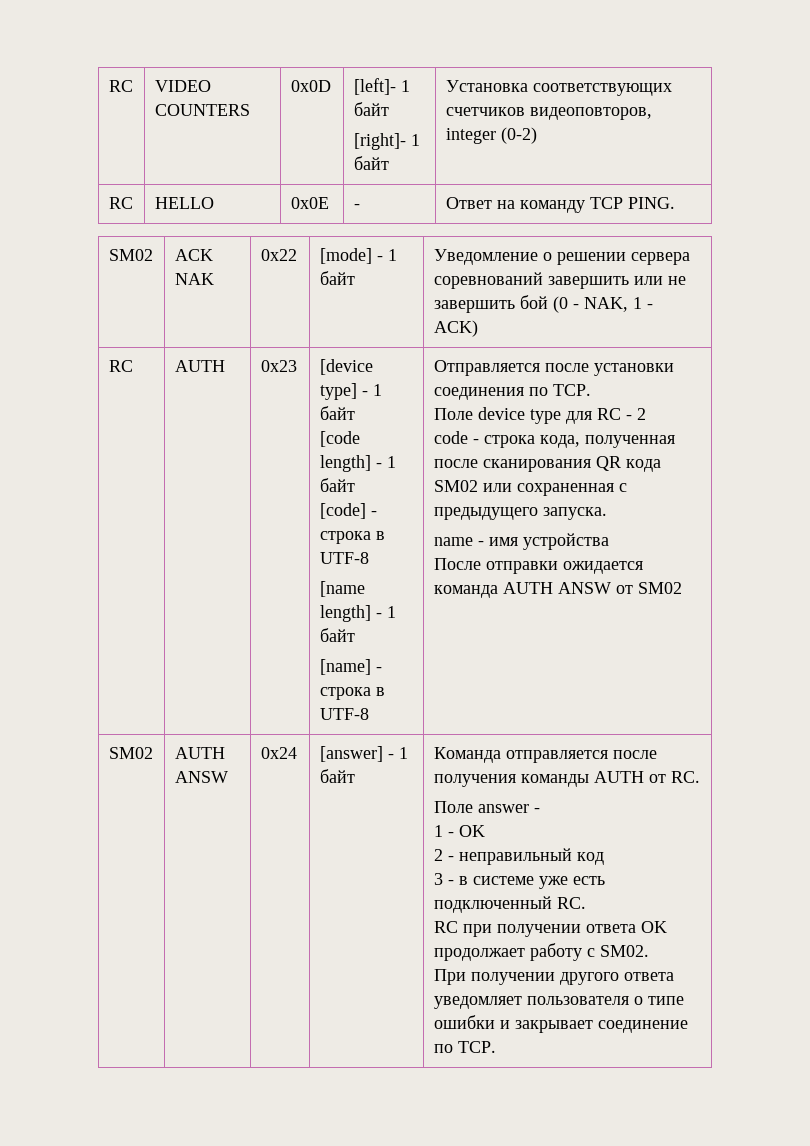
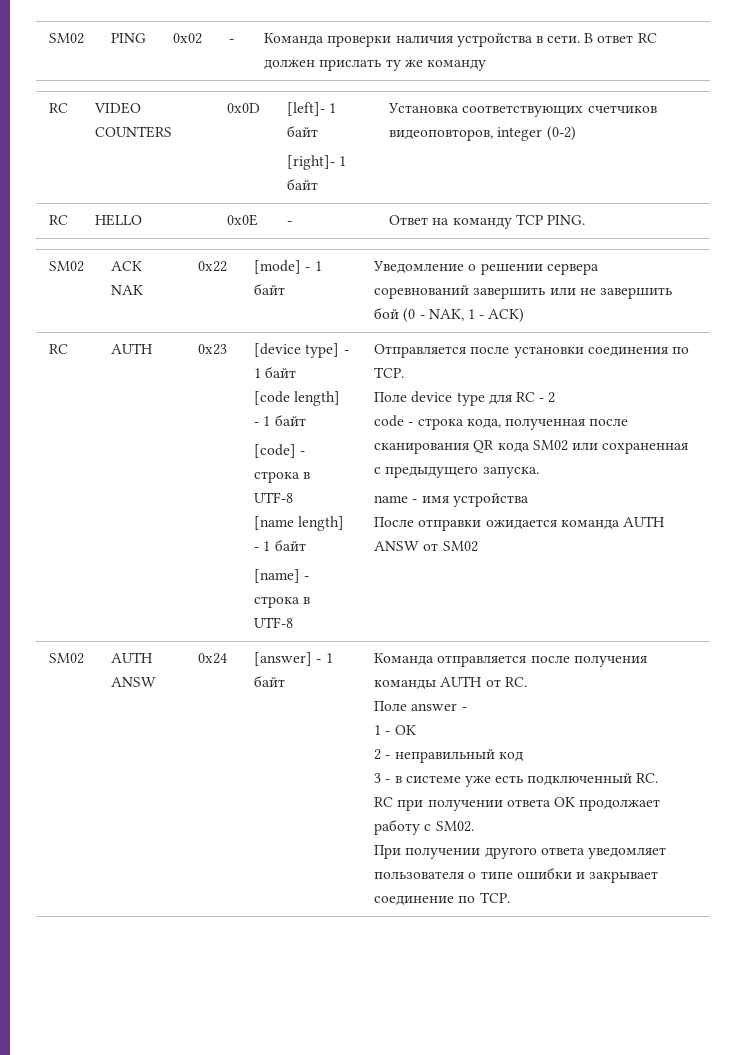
(108, 86) none -> [49,33,85,44] [111,33,147,43] [173,33,203,44] [229,39,235,43] [264,33,657,47] [264,59,486,71] SM02 | PING | 0x02 | - | Команда проверки наличия устройства в сети. В ответ RC должен прислать ту же команду //

